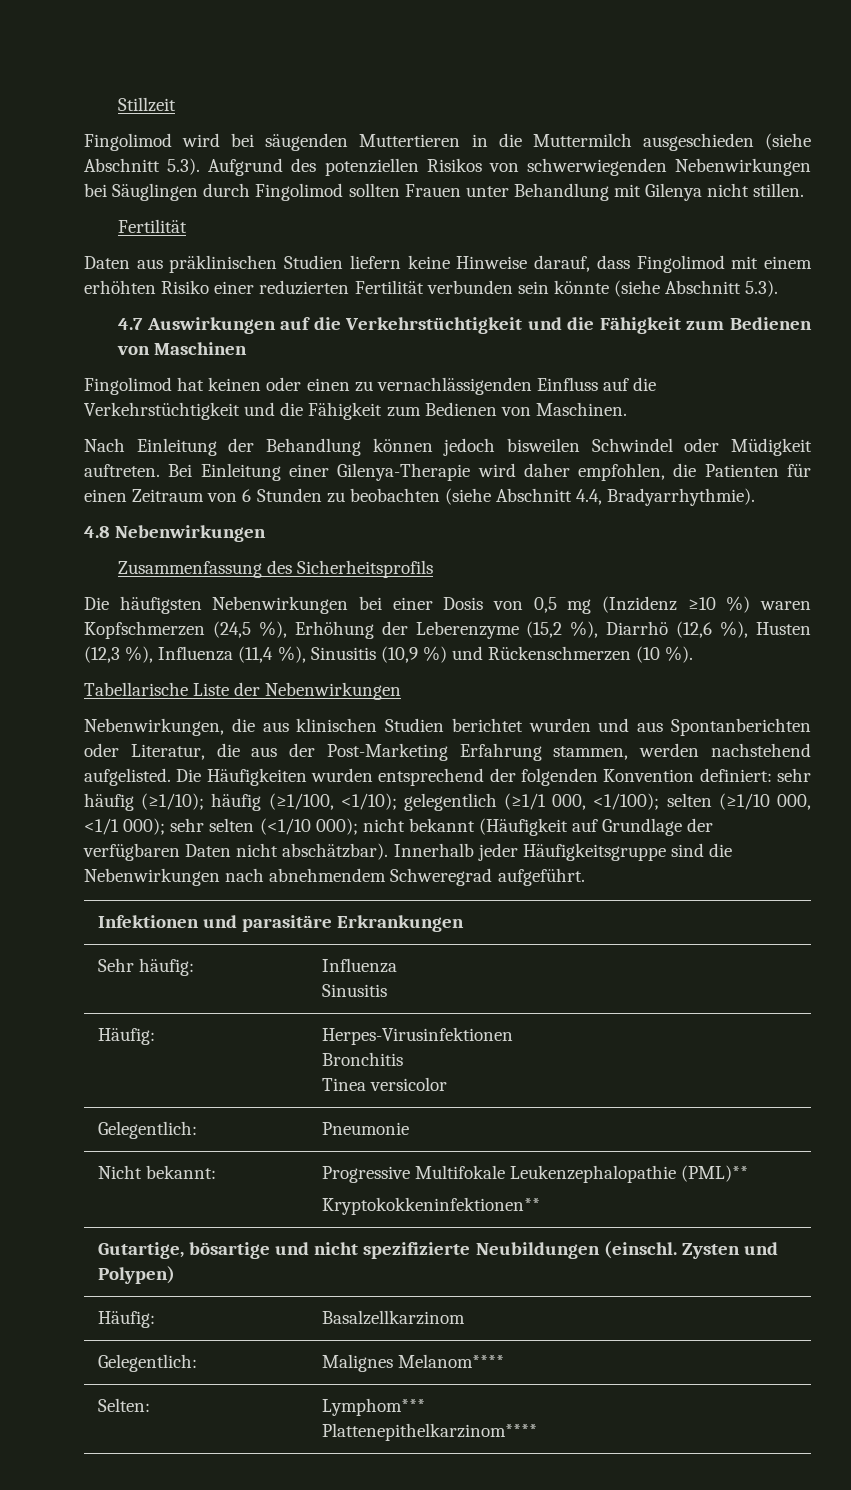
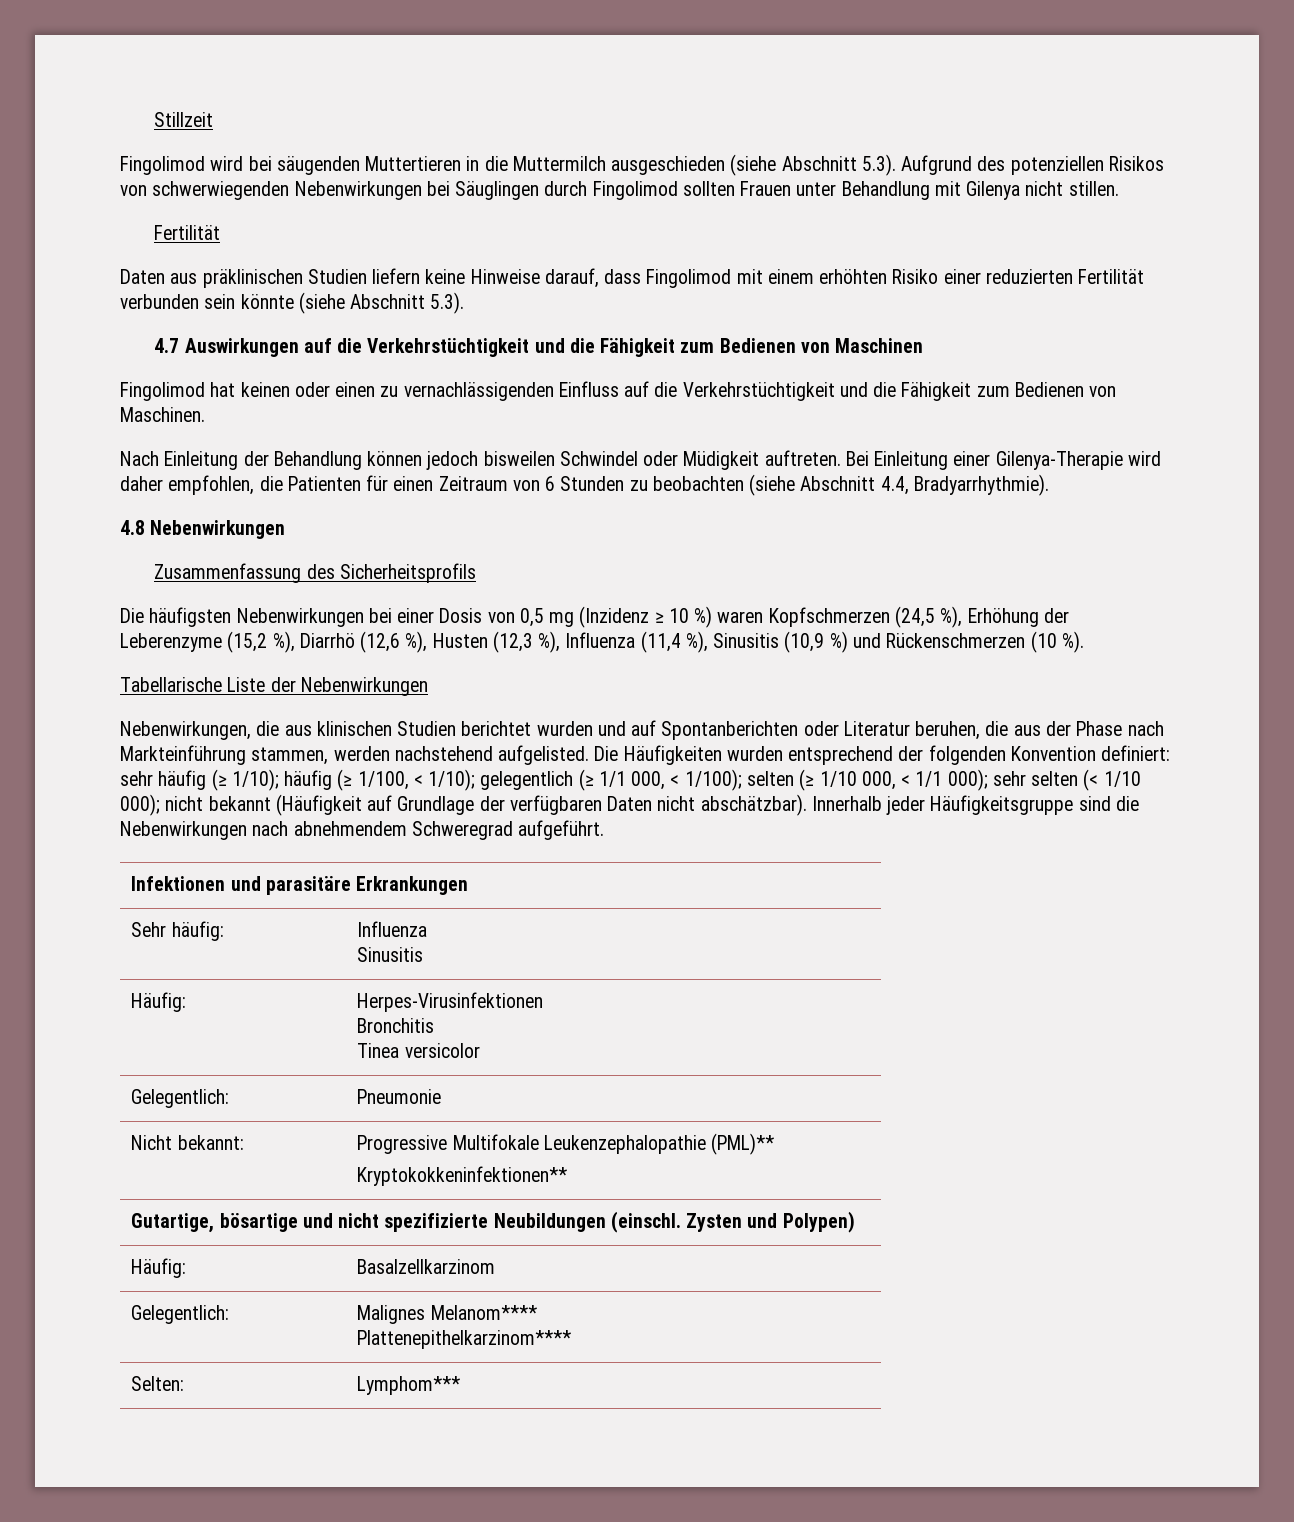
[687,597,716,610] ≥10 -> [654,608,689,623] ≥ 10
[637,722,664,732] aus -> [631,720,657,736] auf
[130,744,205,760] Literatur, -> [843,721,981,740] Literatur beruhen,
[326,743,542,761] Post-Marketing Erfahrung -> [1076,721,1164,736] [120,745,246,765] Phase nach Markteinführung
[141,793,812,811] [84,818,119,835] (≥1/10); häufig (≥1/100, <1/10); gelegentlich (≥1/1 000, <1/100); selten (≥1/10 000, <1/1 -> [211,769,943,791] (≥ 1/10); häufig (≥ 1/100, < 1/10); gelegentlich (≥ 1/1 000, < 1/100); selten (≥ 1/10 000, < 1/1
[259,818,311,835] (<1/10 -> [1083,769,1141,791] (< 1/10
(505, 1361) none -> [357,1330,572,1349] // Plattenepithelkarzinom****
[321,1423,537,1441] // Plattenepithelkarzinom**** -> (461, 1385) none

